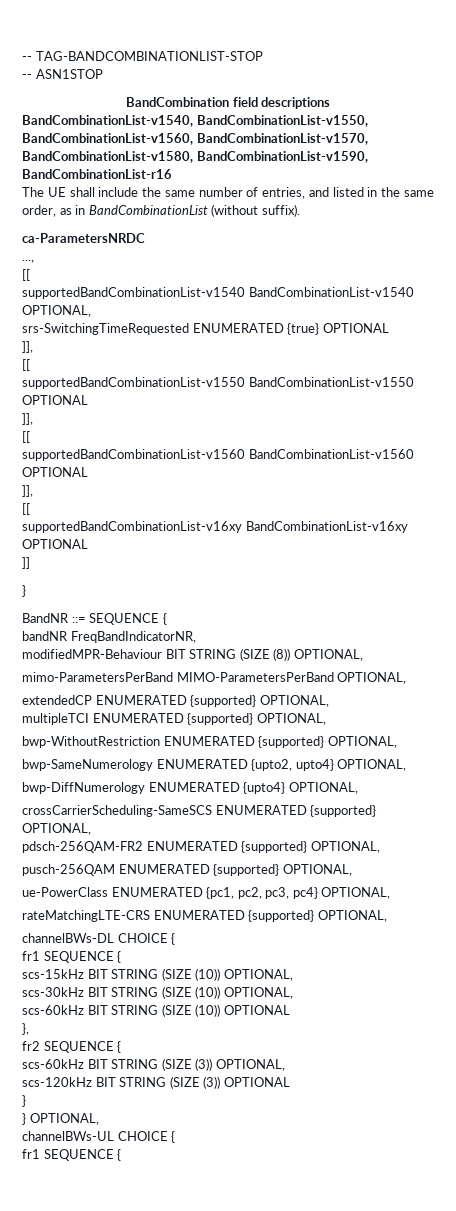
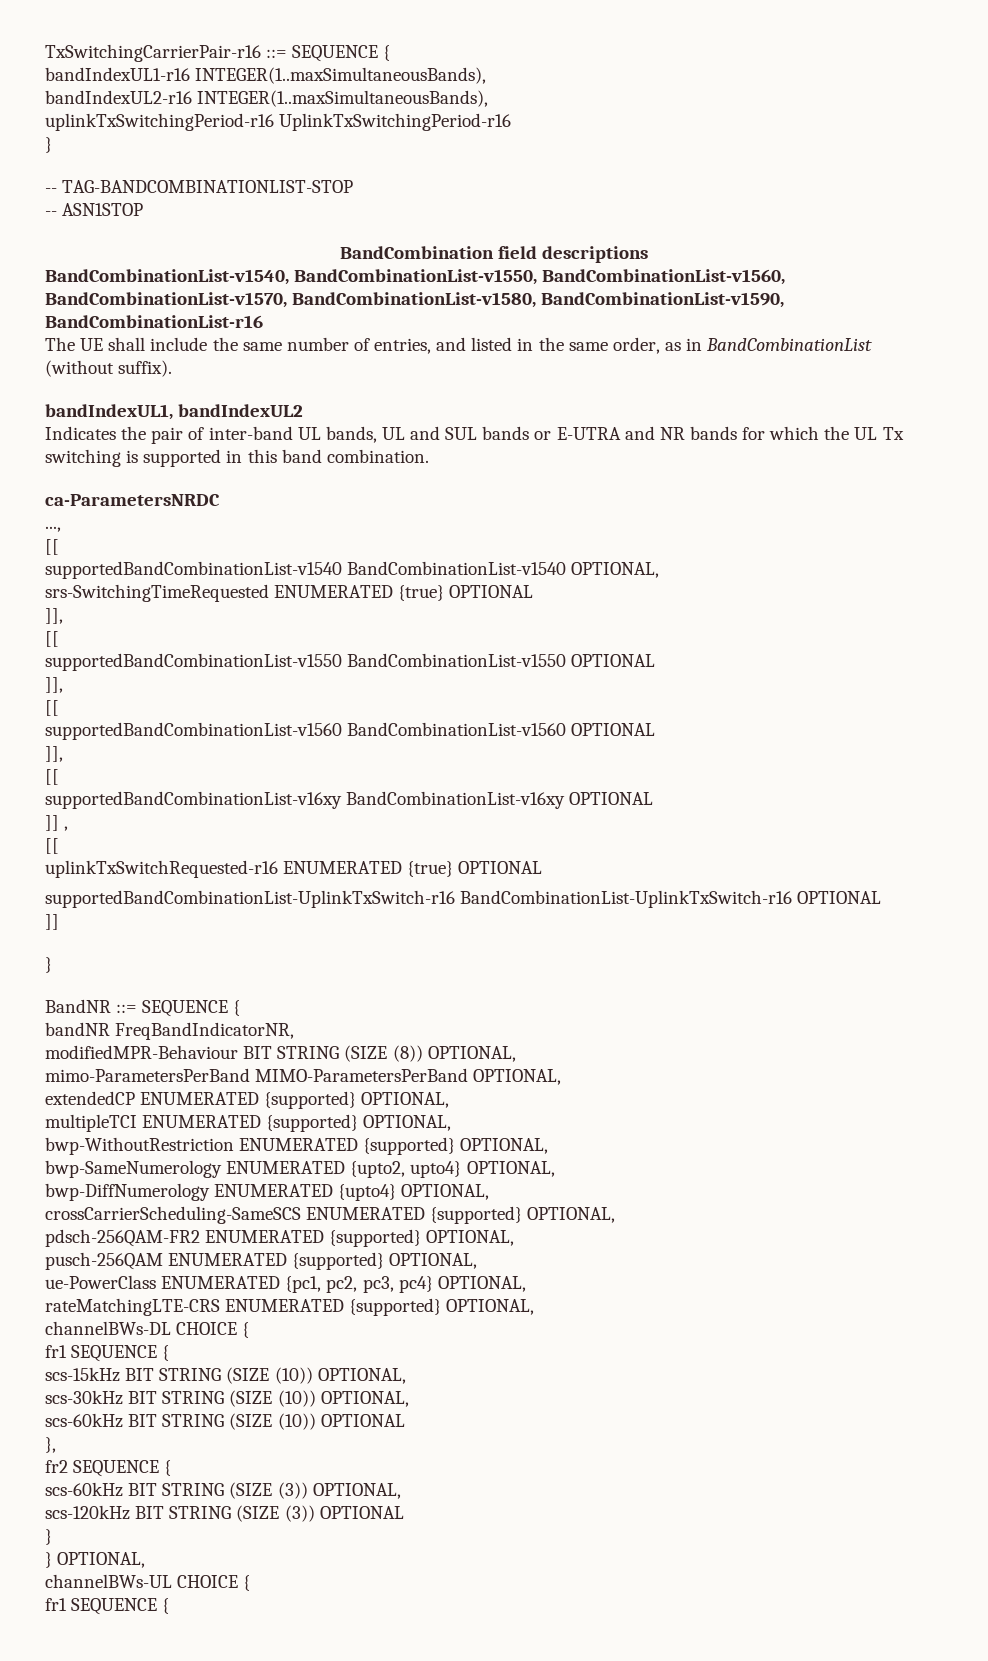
(22, 58) none -> [45,44,391,62] [45,67,487,84] [45,90,489,107] [45,113,512,131] [45,137,52,153] TxSwitchingCarrierPair-r16 ::= SEQUENCE { // bandIndexUL1-r16 INTEGER(1..maxSimultaneousBands), // bandIndexUL2-r16 INTEGER(1..maxSimultaneousBands), // uplinkTxSwitchingPeriod-r16 UplinkTxSwitchingPeriod-r16 // } //
(300, 210) none -> [45,404,304,420] [45,426,904,444] [45,449,429,467] // bandIndexUL1, bandIndexUL2 // Indicates the pair of inter-band UL bands, UL and SUL bands or E-UTRA and NR bands for which the UL Tx switching is supported in this band combination.
(88, 544) none -> [45,815,69,831] [45,838,59,854] [45,860,543,878] [45,890,882,908] // ]] , // [[ // uplinkTxSwitchRequested-r16 ENUMERATED {true} OPTIONAL // supportedBandCombinationList-UplinkTxSwitch-r16 BandCombinationList-UplinkTxSwitch-r16 OPTIONAL

